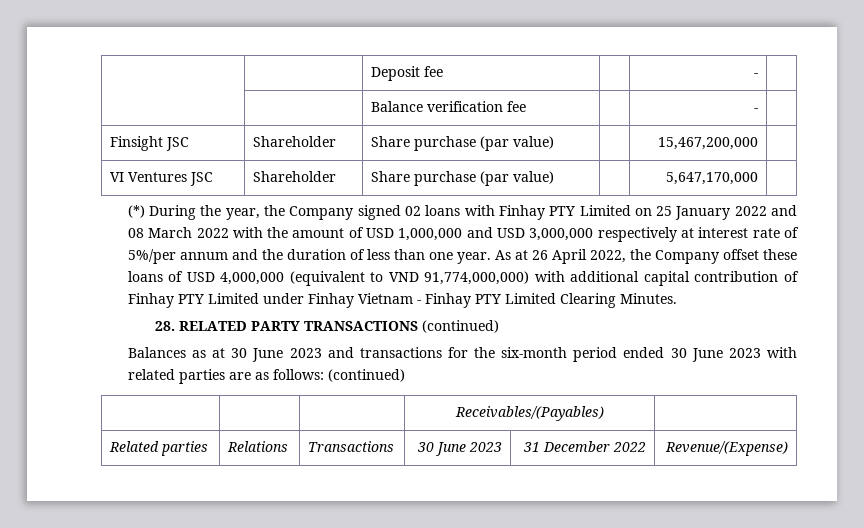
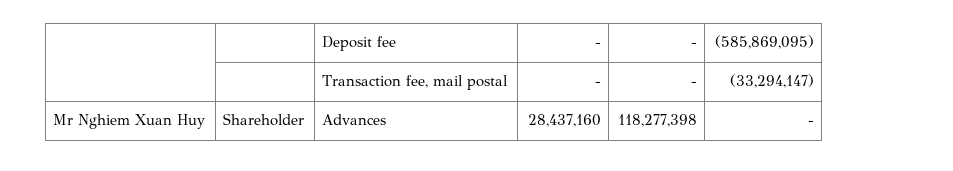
[753,73,758,77] [371,101,527,112] [753,108,758,112] [110,136,190,151] [253,136,337,147] [371,136,555,151] [657,137,758,150] [110,172,214,186] [253,171,337,182] [371,171,555,186] [665,172,758,185] [127,205,798,220] [127,227,800,242] [127,249,797,264] [127,271,799,286] [127,293,677,308] [154,320,499,333] [127,347,798,362] [127,369,405,384] [454,406,604,421] [109,441,209,456] [227,441,289,452] [308,441,395,452] [416,442,502,456] [522,441,646,452] [664,441,788,456] | - | // | | Balance verification fee | | - | // Finsight JSC | Shareholder | Share purchase (par value) | | 15,467,200,000 | // VI Ventures JSC | Shareholder | Share purchase (par value) | | 5,647,170,000 | // (*) During the year, the Company signed 02 loans with Finhay PTY Limited on 25 January 2022 and 08 March 2022 with the amount of USD 1,000,000 and USD 3,000,000 respectively at interest rate of 5%/per annum and the duration of less than one year. As at 26 April 2022, the Company offset these loans of USD 4,000,000 (equivalent to VND 91,774,000,000) with additional capital contribution of Finhay PTY Limited under Finhay Vietnam - Finhay PTY Limited Clearing Minutes. // 28. RELATED PARTY TRANSACTIONS (continued) // Balances as at 30 June 2023 and transactions for the six-month period ended 30 June 2023 with related parties are as follows: (continued) // | | | Receivables/(Payables) | // Related parties | Relations | Transactions | 30 June 2023 | 31 December 2022 | Revenue/(Expense) -> [594,42,601,47] [690,42,697,47] [714,35,814,49] [322,75,509,90] [594,81,601,86] [690,81,697,86] [729,74,814,88] [53,114,206,129] [223,113,305,126] [322,114,387,125] [527,114,601,127] [617,114,697,127] [807,120,814,125] - | - | (585,869,095) // | | Transaction fee, mail postal | - | - | (33,294,147) // Mr Nghiem Xuan Huy | Shareholder | Advances | 28,437,160 | 118,277,398 | -

